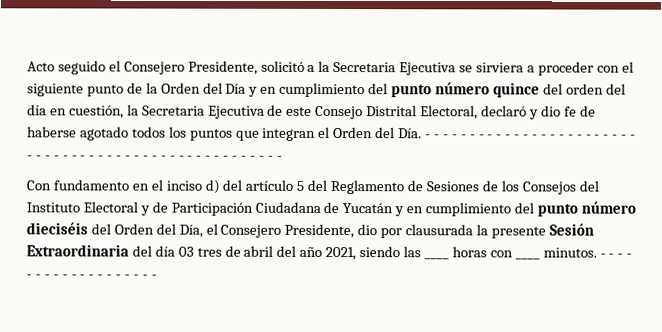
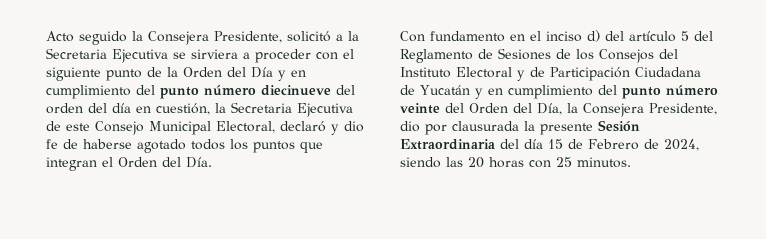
[108,60,185,75] el Consejero -> [132,31,209,45] la Consejera
[492,82,540,98] quince -> [261,85,331,96] diecinueve
[366,105,418,117] Distrital -> [149,121,211,135] Municipal
[425,134,637,139] [27,155,283,160] - - - - - - - - - - - - - - - - - - - - - - - - - - - - - - - - - - - - - - - - - - - - - - - - - - - - - -> (212, 162) none
[26,222,88,235] dieciséis -> [400,103,440,114] veinte
[205,223,282,238] el Consejero -> [567,103,644,117] la Consejera
[177,245,357,261] 03 tres de abril del año 2021, -> [548,139,699,151] 15 de Febrero de 2024,
[423,257,449,260] ____ -> [468,157,484,168] 20
[514,247,633,260] [26,274,157,279] ____ minutos. - - - - - - - - - - - - - - - - - - - -> [556,157,631,168] 25 minutos.

